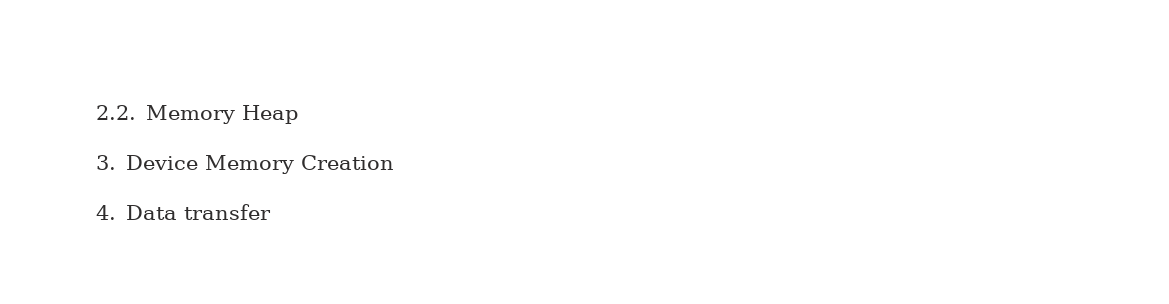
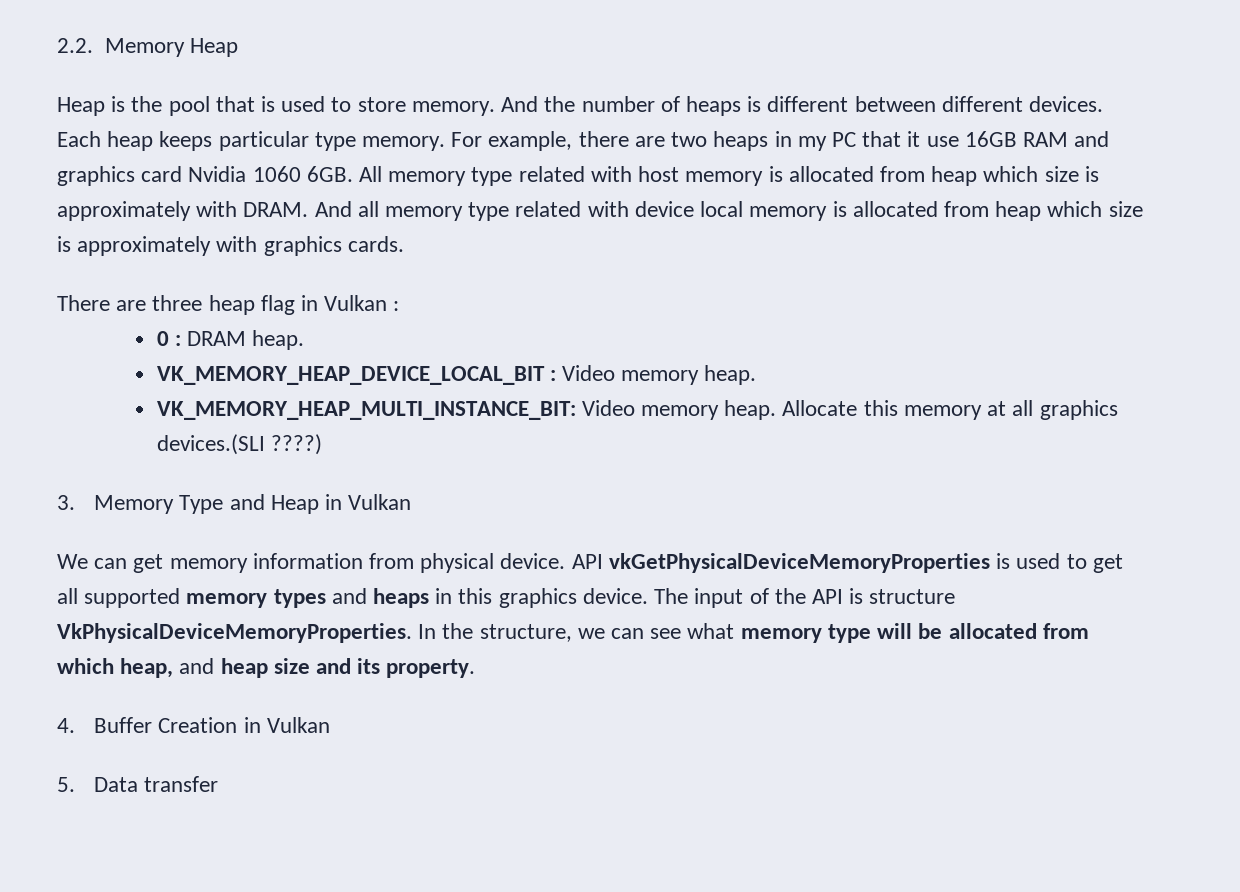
[96,155,395,174] [96,205,116,220] 3. Device Memory Creation // 4. -> [57,96,1103,116] [57,131,1110,151] [57,166,1099,186] [57,201,1143,221] [57,236,404,256] [57,295,400,315] [156,330,305,350] [156,365,757,385] [156,400,1118,420] [156,434,322,455] [57,494,412,514] [57,553,1123,573] [57,588,956,608] [57,623,1089,643] [57,658,476,678] [57,717,330,733] [57,777,75,792] Heap is the pool that is used to store memory. And the number of heaps is different between different devices. Each heap keeps particular type memory. For example, there are two heaps in my PC that it use 16GB RAM and graphics card Nvidia 1060 6GB. All memory type related with host memory is allocated from heap which size is approximately with DRAM. And all memory type related with device local memory is allocated from heap which size is approximately with graphics cards. // There are three heap flag in Vulkan : // 0 : DRAM heap. // VK_MEMORY_HEAP_DEVICE_LOCAL_BIT : Video memory heap. // VK_MEMORY_HEAP_MULTI_INSTANCE_BIT: Video memory heap. Allocate this memory at all graphics devices.(SLI ????) // 3. Memory Type and Heap in Vulkan // We can get memory information from physical device. API vkGetPhysicalDeviceMemoryProperties is used to get all supported memory types and heaps in this graphics device. The input of the API is structure VkPhysicalDeviceMemoryProperties. In the structure, we can see what memory type will be allocated from which heap, and heap size and its property. // 4. Buffer Creation in Vulkan // 5.

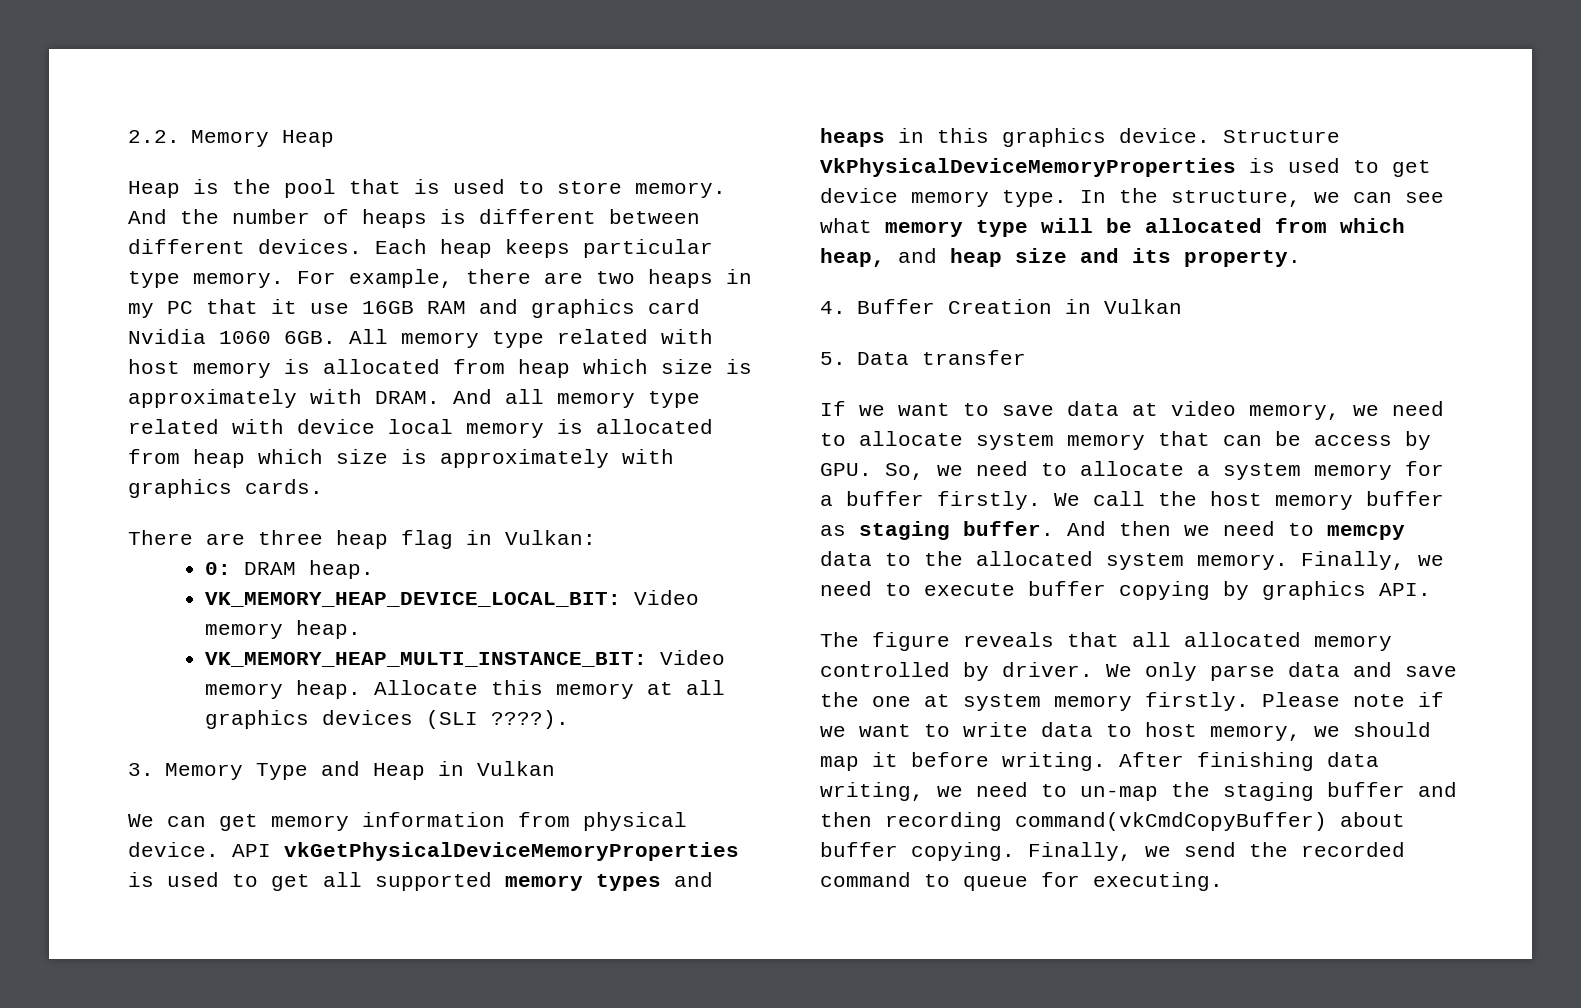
[324,295,400,311] [156,331,181,346] Vulkan : // 0 : -> [505,530,596,545] [205,562,232,575] Vulkan: // 0:
[156,366,556,385] VK_MEMORY_HEAP_DEVICE_LOCAL_BIT : -> [205,592,622,607] VK_MEMORY_HEAP_DEVICE_LOCAL_BIT:
[156,434,322,455] devices.(SLI ????) -> [322,710,570,729] devices (SLI ????).
[654,588,956,608] [57,623,412,643] The input of the API is structure VkPhysicalDeviceMemoryProperties. -> [1223,130,1340,143] [820,158,1431,177] [820,188,1067,207] Structure VkPhysicalDeviceMemoryProperties is used to get device memory type.
(219, 784) none -> [820,401,1444,420] [820,431,1431,450] [820,461,1444,480] [820,491,1444,510] [820,521,1405,540] [820,551,1444,570] [820,581,1431,600] [820,632,1392,651] [820,662,1457,681] [820,692,1444,711] [820,722,1431,741] [820,752,1379,771] [820,782,1457,801] [820,812,1405,831] [820,842,1405,861] [820,872,1223,891] // If we want to save data at video memory, we need to allocate system memory that can be access by GPU. So, we need to allocate a system memory for a buffer firstly. We call the host memory buffer as staging buffer. And then we need to memcpy data to the allocated system memory. Finally, we need to execute buffer copying by graphics API. // The figure reveals that all allocated memory controlled by driver. We only parse data and save the one at system memory firstly. Please note if we want to write data to host memory, we should map it before writing. After finishing data writing, we need to un-map the staging buffer and then recording command(vkCmdCopyBuffer) about buffer copying. Finally, we send the recorded command to queue for executing.

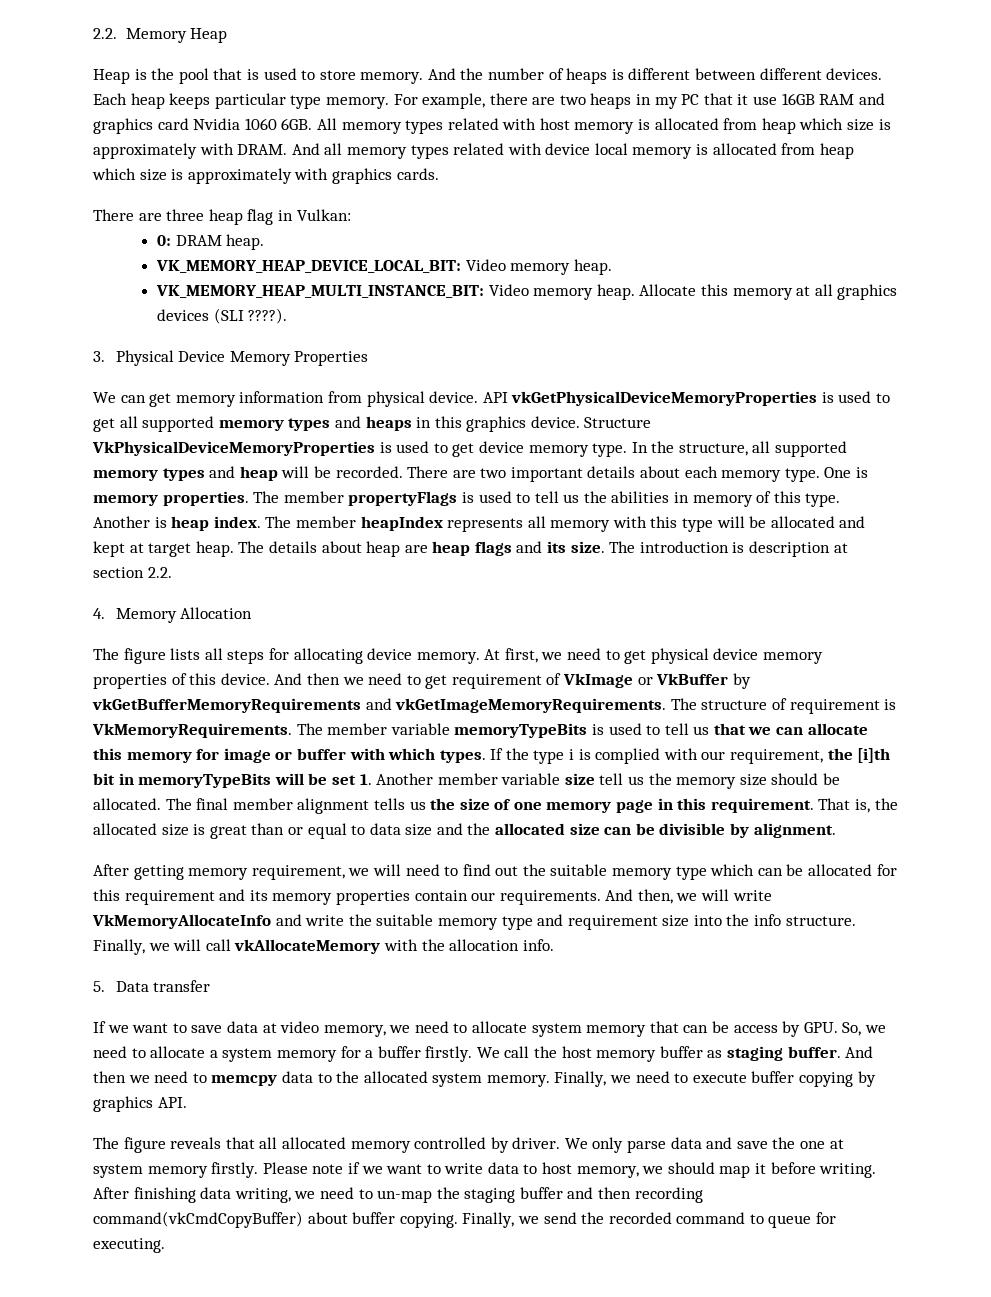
[492,331,544,348] type -> [405,120,444,134] types
[648,391,700,408] type -> [410,145,449,159] types
[164,761,555,780] Memory Type and Heap in Vulkan -> [115,350,369,366] Physical Device Memory Properties
[1314,192,1444,203] [820,218,1405,237] [820,248,1301,267] [820,299,1182,314] we can see what memory type will be allocated from which heap, and heap size and its property. // 4. Buffer Creation in Vulkan -> [752,441,848,457] [93,466,869,482] [93,491,841,507] [93,516,866,532] [93,541,848,557] [93,567,172,578] [93,607,253,623] [93,648,824,664] [93,673,751,689] [92,698,897,714] [92,723,868,738] [93,748,891,764] [93,773,841,789] [93,798,898,814] [93,823,836,839] [93,864,897,880] [93,889,772,905] [92,914,856,930] [93,939,554,955] all supported memory types and heap will be recorded. There are two important details about each memory type. One is memory properties. The member propertyFlags is used to tell us the abilities in memory of this type. Another is heap index. The member heapIndex represents all memory with this type will be allocated and kept at target heap. The details about heap are heap flags and its size. The introduction is description at section 2.2. // 4. Memory Allocation // The figure lists all steps for allocating device memory. At first, we need to get physical device memory properties of this device. And then we need to get requirement of VkImage or VkBuffer by vkGetBufferMemoryRequirements and vkGetImageMemoryRequirements. The structure of requirement is VkMemoryRequirements. The member variable memoryTypeBits is used to tell us that we can allocate this memory for image or buffer with which types. If the type i is complied with our requirement, the [i]th bit in memoryTypeBits will be set 1. Another member variable size tell us the memory size should be allocated. The final member alignment tells us the size of one memory page in this requirement. That is, the allocated size is great than or equal to data size and the allocated size can be divisible by alignment. // After getting memory requirement, we will need to find out the suitable memory type which can be allocated for this requirement and its memory properties contain our requirements. And then, we will write VkMemoryAllocateInfo and write the suitable memory type and requirement size into the info structure. Finally, we will call vkAllocateMemory with the allocation info.

